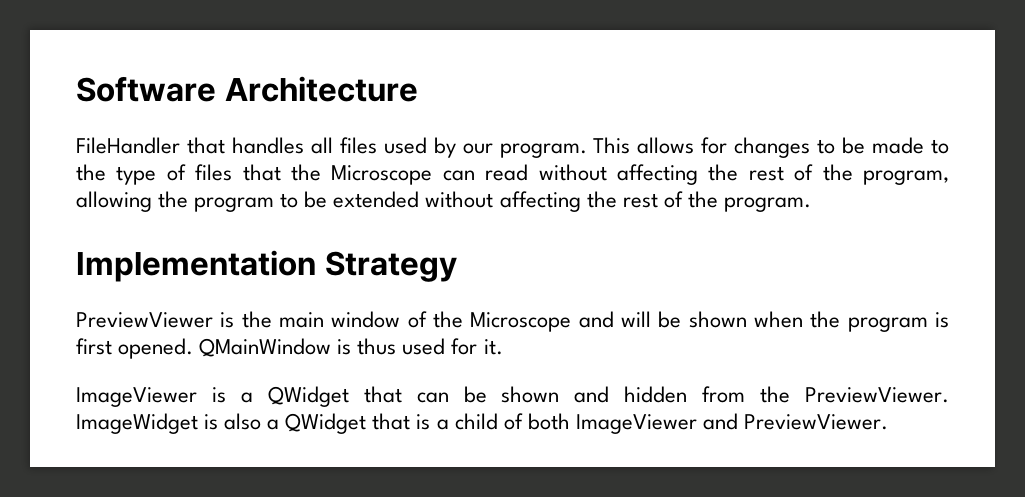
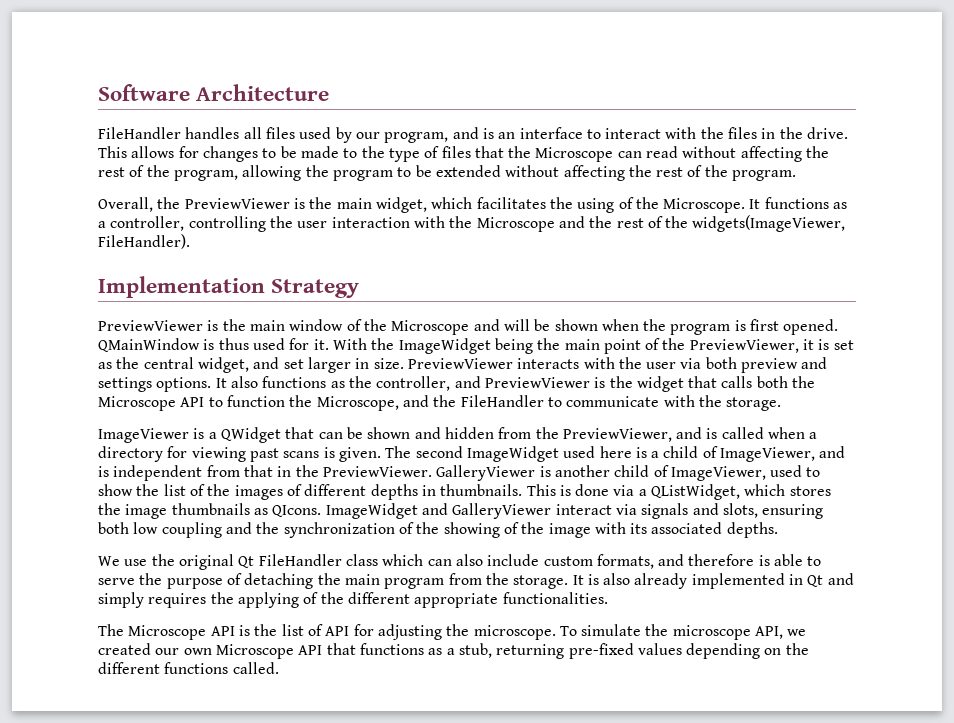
[186,137,225,154] that -> (181, 133) none
[499,143,587,158] program. -> [384,127,849,143] program, and is an interface to interact with the files in the drive.
(811, 204) none -> [98,197,848,213] [98,215,846,232] [98,234,190,249] // Overall, the PreviewViewer is the main widget, which facilitates the using of the Microscope. It functions as a controller, controlling the user interaction with the Microscope and the rest of the widgets(ImageViewer, FileHandler).
(503, 347) none -> [332,338,854,354] [98,357,828,373] [98,376,816,392] [98,395,782,411] With the ImageWidget being the main point of the PreviewViewer, it is set as the central widget, and set larger in size. PreviewViewer interacts with the user via both preview and settings options. It also functions as the controller, and PreviewViewer is the widget that calls both the Microscope API to function the Microscope, and the FileHandler to communicate with the storage.
[805,387,949,403] [76,413,888,434] PreviewViewer. ImageWidget is also a QWidget that is a child of both ImageViewer and PreviewViewer. -> [562,427,818,442] [98,446,846,462] [98,465,821,481] [98,484,831,500] [98,503,824,519] [98,522,778,538] [98,554,822,570] [98,573,854,589] [98,592,608,608] [98,624,807,640] [98,643,809,659] [98,662,279,674] PreviewViewer, and is called when a directory for viewing past scans is given. The second ImageWidget used here is a child of ImageViewer, and is independent from that in the PreviewViewer. GalleryViewer is another child of ImageViewer, used to show the list of the images of different depths in thumbnails. This is done via a QListWidget, which stores the image thumbnails as QIcons. ImageWidget and GalleryViewer interact via signals and slots, ensuring both low coupling and the synchronization of the showing of the image with its associated depths. // We use the original Qt FileHandler class which can also include custom formats, and therefore is able to serve the purpose of detaching the main program from the storage. It is also already implemented in Qt and simply requires the applying of the different appropriate functionalities. // The Microscope API is the list of API for adjusting the microscope. To simulate the microscope API, we created our own Microscope API that functions as a stub, returning pre-fixed values depending on the different functions called.

